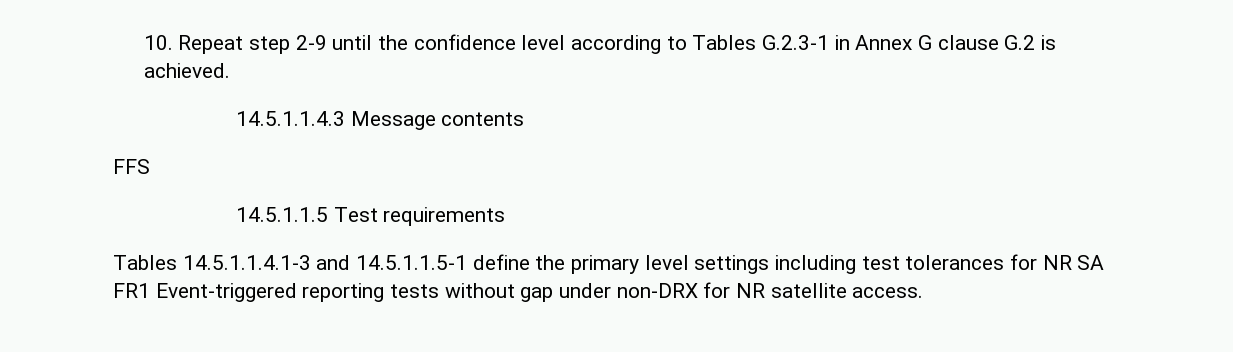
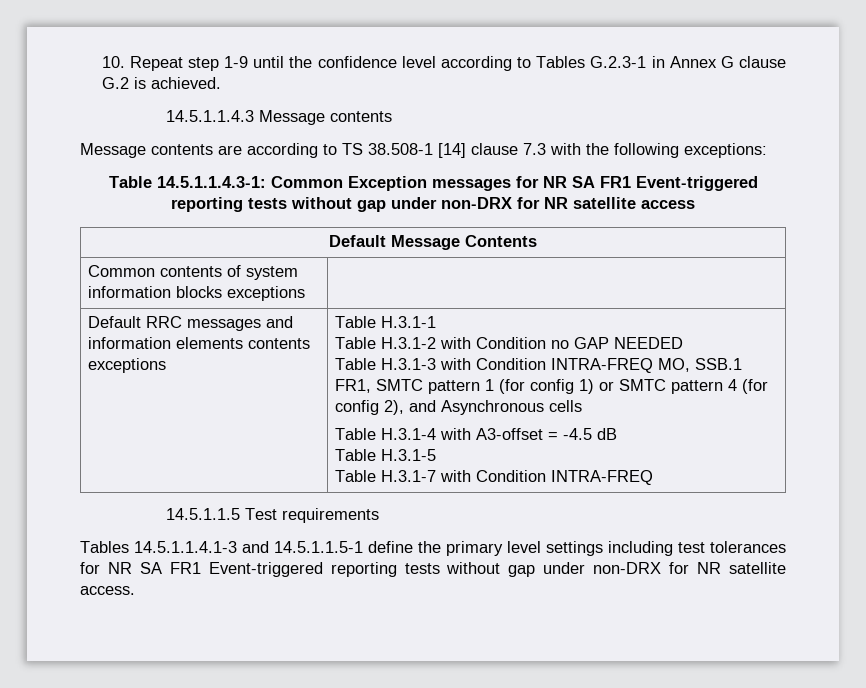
[295,35,327,50] 2-9 -> [223,56,248,68] 1-9
[113,159,150,174] FFS -> [80,143,767,158] [108,176,758,191] [171,197,695,212] [329,235,537,250] [87,265,298,280] [87,286,305,301] [87,316,293,331] [87,337,310,349] [87,358,166,373] [334,316,436,328] [334,337,683,349] [334,358,742,373] [334,379,768,394] [334,400,582,415] [334,428,617,440] [334,449,436,461] [334,470,653,485] Message contents are according to TS 38.508-1 [14] clause 7.3 with the following exceptions: // Table 14.5.1.1.4.3-1: Common Exception messages for NR SA FR1 Event-triggered reporting tests without gap under non-DRX for NR satellite access // Default Message Contents // Common contents of system information blocks exceptions | // Default RRC messages and information elements contents exceptions | Table H.3.1-1 // Table H.3.1-2 with Condition no GAP NEEDED // Table H.3.1-3 with Condition INTRA-FREQ MO, SSB.1 FR1, SMTC pattern 1 (for config 1) or SMTC pattern 4 (for config 2), and Asynchronous cells // Table H.3.1-4 with A3-offset = -4.5 dB // Table H.3.1-5 // Table H.3.1-7 with Condition INTRA-FREQ

